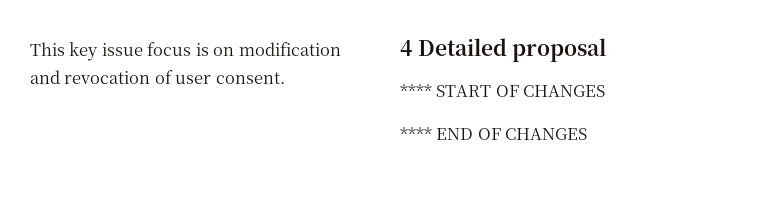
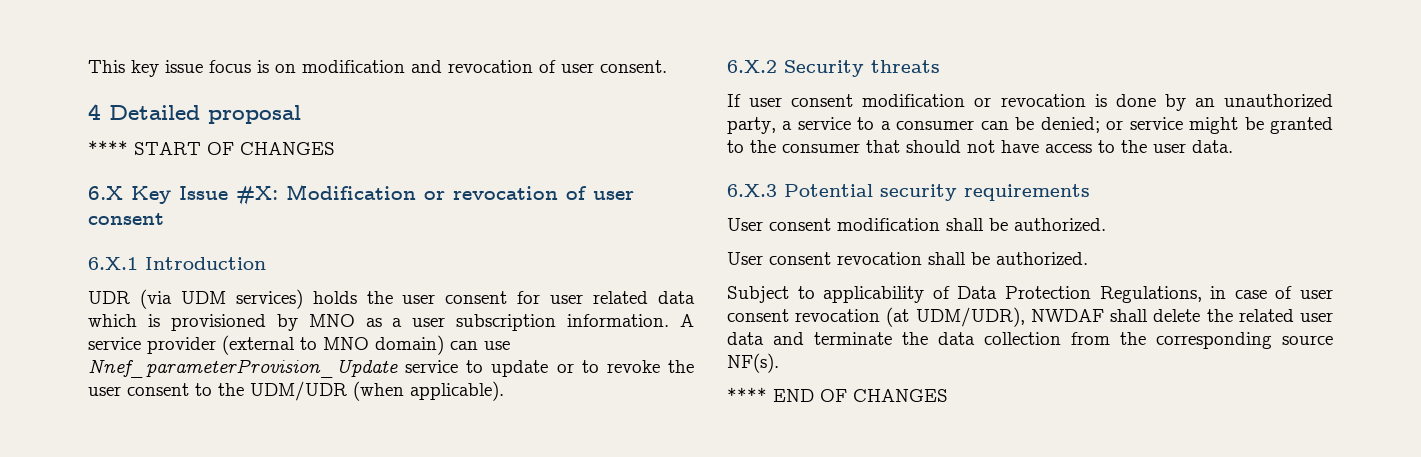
(606, 91) none -> [88,184,634,205] [88,213,164,225] [88,257,266,270] [88,289,696,309] [88,314,694,331] [88,335,510,355] [88,359,695,378] [88,381,504,401] [727,60,940,77] [727,94,1333,111] [727,117,1333,134] [727,140,1233,153] [727,184,1090,201] [727,218,1106,231] [727,252,1088,265] [727,286,1333,303] [727,307,1333,327] [727,332,1333,349] [727,353,779,373] // 6.X Key Issue #X: Modification or revocation of user consent // 6.X.1 Introduction // UDR (via UDM services) holds the user consent for user related data which is provisioned by MNO as a user subscription information. A service provider (external to MNO domain) can use Nnef_parameterProvision_Update service to update or to revoke the user consent to the UDM/UDR (when applicable). // 6.X.2 Security threats // If user consent modification or revocation is done by an unauthorized party, a service to a consumer can be denied; or service might be granted to the consumer that should not have access to the user data. // 6.X.3 Potential security requirements // User consent modification shall be authorized. // User consent revocation shall be authorized. // Subject to applicability of Data Protection Regulations, in case of user consent revocation (at UDM/UDR), NWDAF shall delete the related user data and terminate the data collection from the corresponding source NF(s).

